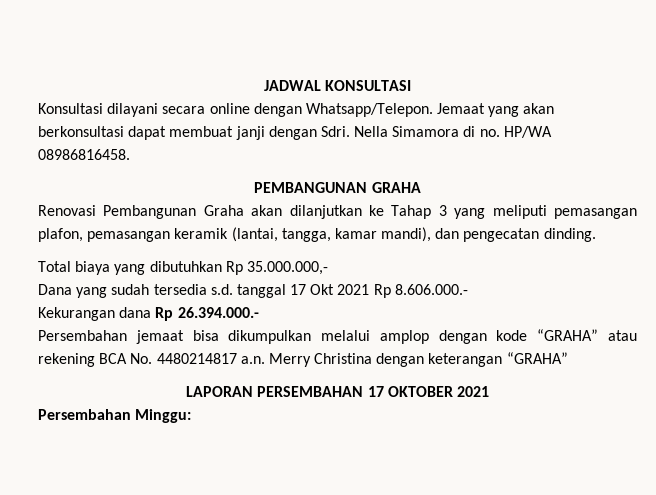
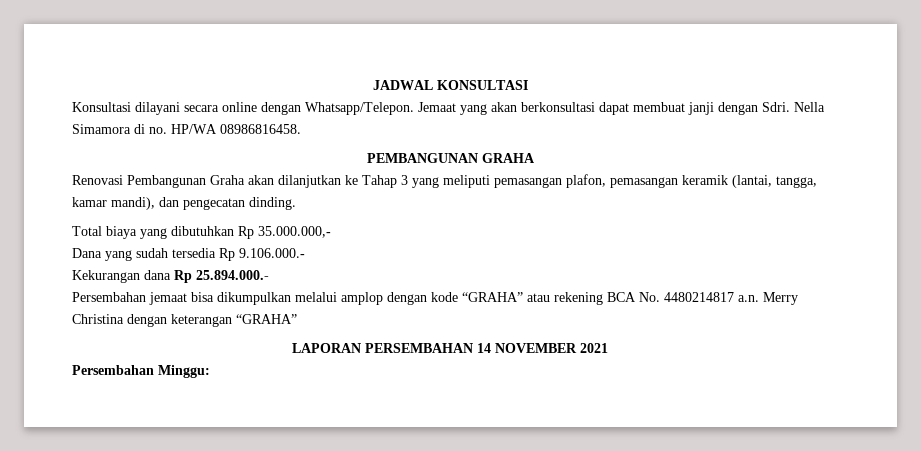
[210,284,468,298] s.d. tanggal 17 Okt 2021 Rp 8.606.000.- -> [219,248,305,261] Rp 9.106.000.-
[177,307,259,318] 26.394.000.- -> [196,270,269,280] 25.894.000.-
[367,386,453,397] 17 OKTOBER -> [477,343,577,353] 14 NOVEMBER

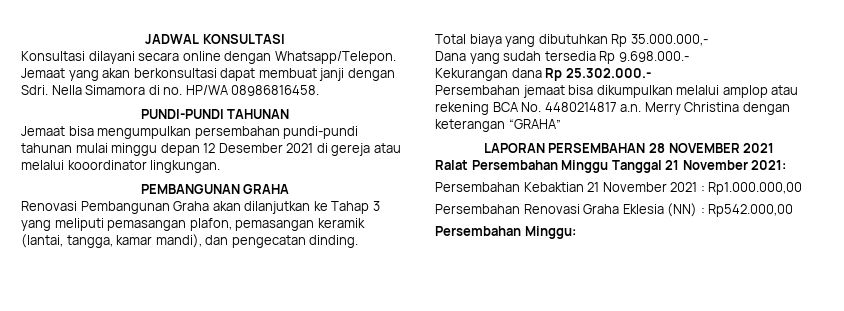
(301, 129) none -> [140,109,290,119] [21,126,359,139] [21,143,401,156] [21,160,221,173] // PUNDI-PUNDI TAHUNAN // Jemaat bisa mengumpulkan persembahan pundi-pundi tahunan mulai minggu depan 12 Desember 2021 di gereja atau melalui kooordinator lingkungan.
[239,248,305,258] 9.106.000.- -> [618,51,689,62] 9.698.000.-
[196,270,269,280] 25.894.000.- -> [565,68,651,78] 25.302.000.-
[387,292,523,305] dengan kode “GRAHA” -> (768, 91) none
[477,343,491,353] 14 -> [649,143,665,153] 28
(608, 348) none -> [435,160,787,173] [435,182,803,195] [435,203,794,217] // Ralat Persembahan Minggu Tanggal 21 November 2021: // Persembahan Kebaktian 21 November 2021 : Rp1.000.000,00 // Persembahan Renovasi Graha Eklesia (NN) : Rp542.000,00

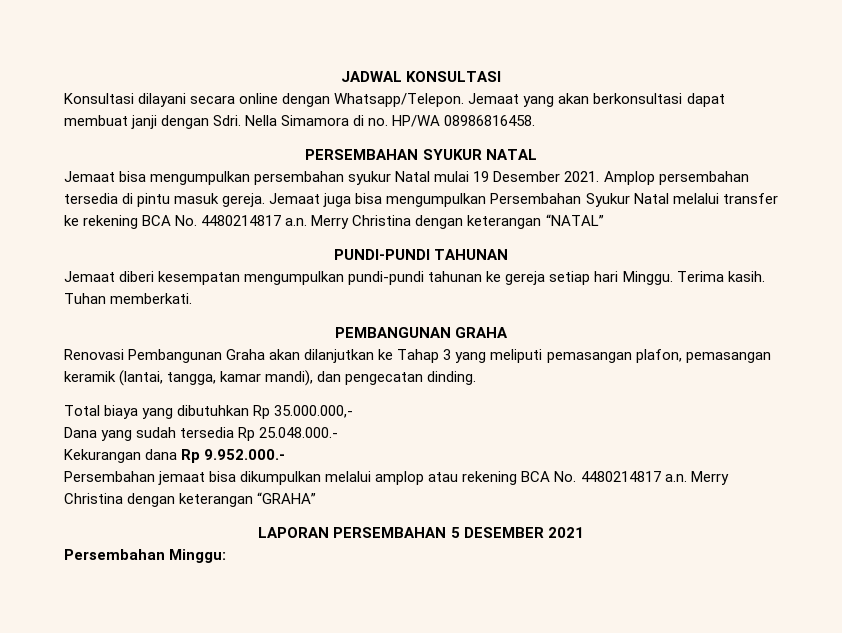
[140,109,290,119] PUNDI-PUNDI TAHUNAN -> [305,149,537,160] PERSEMBAHAN SYUKUR NATAL
[283,126,359,139] [21,143,401,156] [21,160,221,173] pundi-pundi tahunan mulai minggu depan 12 Desember 2021 di gereja atau melalui kooordinator lingkungan. -> [348,171,749,185] [64,193,778,207] [64,214,604,229] [333,249,509,260] [64,271,765,285] [64,293,193,304] syukur Natal mulai 19 Desember 2021. Amplop persembahan tersedia di pintu masuk gereja. Jemaat juga bisa mengumpulkan Persembahan Syukur Natal melalui transfer ke rekening BCA No. 4480214817 a.n. Merry Christina dengan keterangan “NATAL” // PUNDI-PUNDI TAHUNAN // Jemaat diberi kesempatan mengumpulkan pundi-pundi tahunan ke gereja setiap hari Minggu. Terima kasih. Tuhan memberkati.
[618,51,689,62] 9.698.000.- -> [259,427,339,438] 25.048.000.-
[565,68,651,78] 25.302.000.- -> [204,449,286,460] 9.952.000.-
[649,143,775,153] [435,160,787,173] [435,182,803,195] [435,203,794,217] 28 NOVEMBER 2021 // Ralat Persembahan Minggu Tanggal 21 November 2021: // Persembahan Kebaktian 21 November 2021 : Rp1.000.000,00 // Persembahan Renovasi Graha Eklesia (NN) : Rp542.000,00 -> [450,527,584,538] 5 DESEMBER 2021

